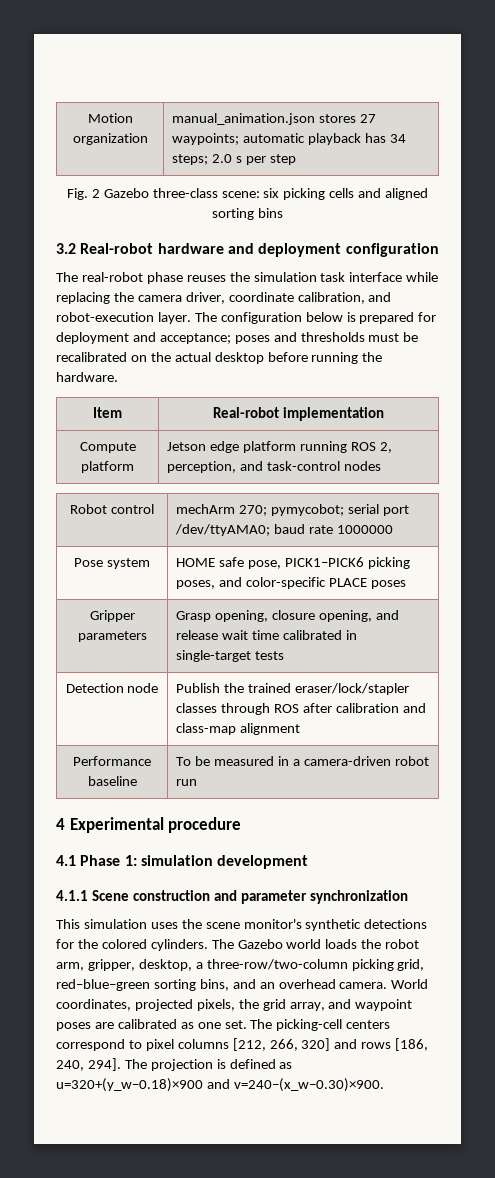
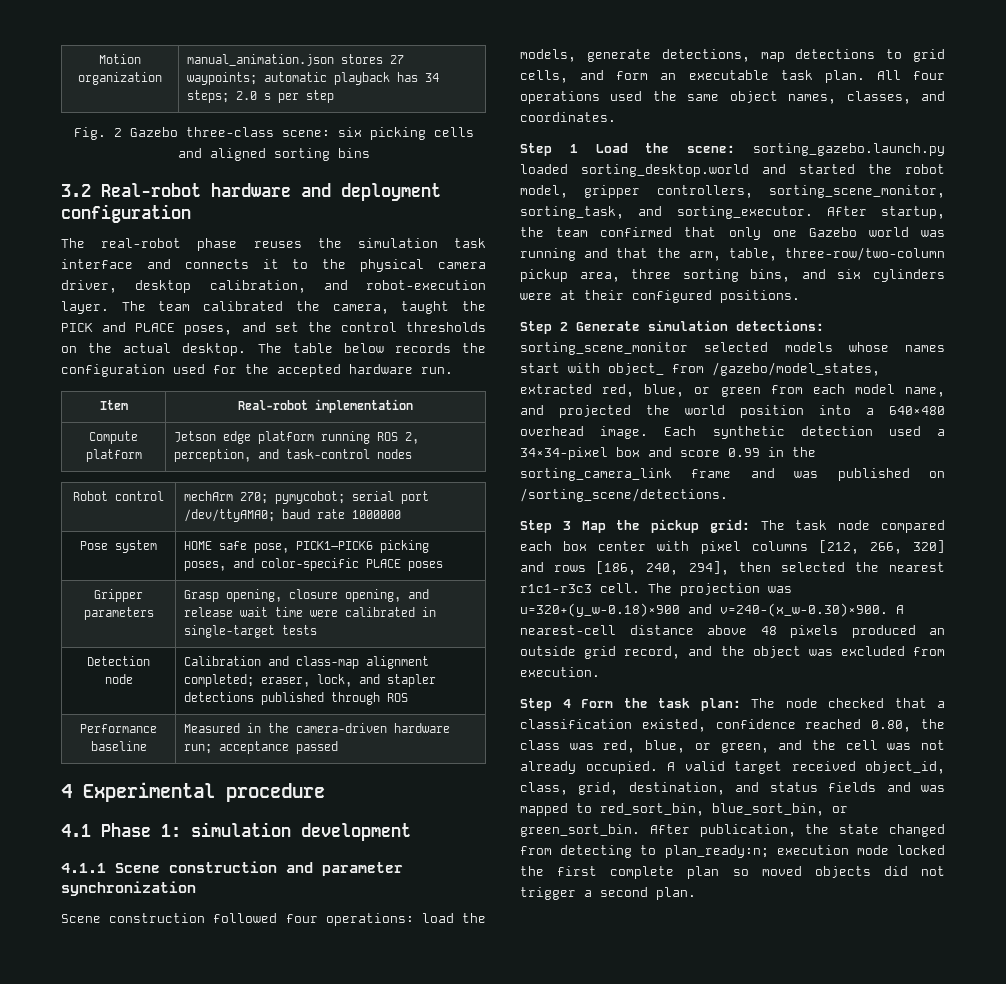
[406,272,439,282] [56,292,134,304] while replacing the -> [146,259,425,272] and connects it to the physical
[228,292,294,302] coordinate -> [135,280,192,293] desktop
[220,312,437,324] [56,332,419,344] [56,352,383,364] [56,372,118,382] configuration below is prepared for deployment and acceptance; poses and thresholds must be recalibrated on the actual desktop before running the hardware. -> [158,301,487,314] [61,322,486,335] [61,343,486,356] [61,364,453,377] team calibrated the camera, taught the PICK and PLACE poses, and set the control thresholds on the actual desktop. The table below records the configuration used for the accepted hardware run.
(280, 635) none -> [309,610,338,617] were
[176,683,410,695] [176,703,426,715] [176,723,301,735] [73,756,151,766] [87,776,137,786] [176,756,429,766] [176,779,198,786] Publish the trained eraser/lock/stapler classes through ROS after calibration and class-map alignment // Performance baseline | To be measured in a camera-driven robot run -> [183,656,429,669] [183,674,436,687] [183,692,408,705] [80,724,157,733] [90,741,147,751] [183,723,450,733] [183,741,338,754] Calibration and class-map alignment completed; eraser, lock, and stapler detections published through ROS // Performance baseline | Measured in the camera-driven hardware run; acceptance passed
[56,919,428,931] [56,939,420,951] [56,959,425,971] [56,979,429,991] [56,999,413,1011] [56,1019,391,1031] [56,1039,142,1051] This simulation uses the scene monitor's synthetic detections for the colored cylinders. The Gazebo world loads the robot arm, gripper, desktop, a three-row/two-column picking grid, red–blue–green sorting bins, and an overhead camera. World coordinates, projected pixels, the grid array, and waypoint poses are calibrated as one set. The picking-cell centers correspond to -> [61,913,487,926] [520,49,945,62] [520,70,945,83] [520,91,945,104] [520,112,616,122] [520,143,945,156] [520,164,945,177] [520,185,945,198] [520,206,945,219] [520,227,945,240] [520,247,945,261] [520,269,945,282] [520,290,800,303] [520,320,824,334] [520,342,945,355] [520,362,880,376] [520,384,945,397] [520,405,945,418] [520,426,945,439] [520,447,816,460] [520,468,945,481] [520,488,728,502] [520,519,945,533] [520,541,690,551] Scene construction followed four operations: load the models, generate detections, map detections to grid cells, and form an executable task plan. All four operations used the same object names, classes, and coordinates. // Step 1 Load the scene: sorting_gazebo.launch.py loaded sorting_desktop.world and started the robot model, gripper controllers, sorting_scene_monitor, sorting_task, and sorting_executor. After startup, the team confirmed that only one Gazebo world was running and that the arm, table, three-row/two-column pickup area, three sorting bins, and six cylinders were at their configured positions. // Step 2 Generate simulation detections: sorting_scene_monitor selected models whose names start with object_ from /gazebo/model_states, extracted red, blue, or green from each model name, and projected the world position into a 640×480 overhead image. Each synthetic detection used a 34×34-pixel box and score 0.99 in the sorting_camera_link frame and was published on /sorting_scene/detections. // Step 3 Map the pickup grid: The task node compared each box center with
[87,1058,293,1071] [56,1078,384,1092] 294]. The projection is defined as u=320+(y_w−0.18)×900 and v=240−(x_w−0.30)×900. -> [688,561,945,575] [520,583,792,596] [520,603,904,617] [520,625,945,638] [520,646,945,659] [520,667,600,677] [520,698,945,711] [520,719,945,732] [520,740,945,753] [520,761,945,774] [520,782,945,795] [520,803,848,816] [520,824,945,837] [520,845,945,858] [520,866,945,879] [520,887,696,900] 294], then selected the nearest r1c1-r3c3 cell. The projection was u=320+(y_w-0.18)×900 and v=240-(x_w-0.30)×900. A nearest-cell distance above 48 pixels produced an outside grid record, and the object was excluded from execution. // Step 4 Form the task plan: The node checked that a classification existed, confidence reached 0.80, the class was red, blue, or green, and the cell was not already occupied. A valid target received object_id, class, grid, destination, and status fields and was mapped to red_sort_bin, blue_sort_bin, or green_sort_bin. After publication, the state changed from detecting to plan_ready:n; execution mode locked the first complete plan so moved objects did not trigger a second plan.

